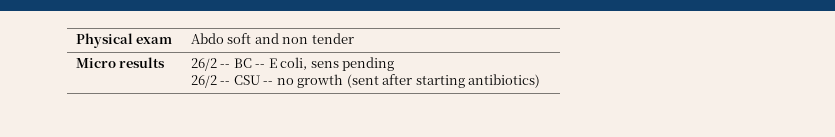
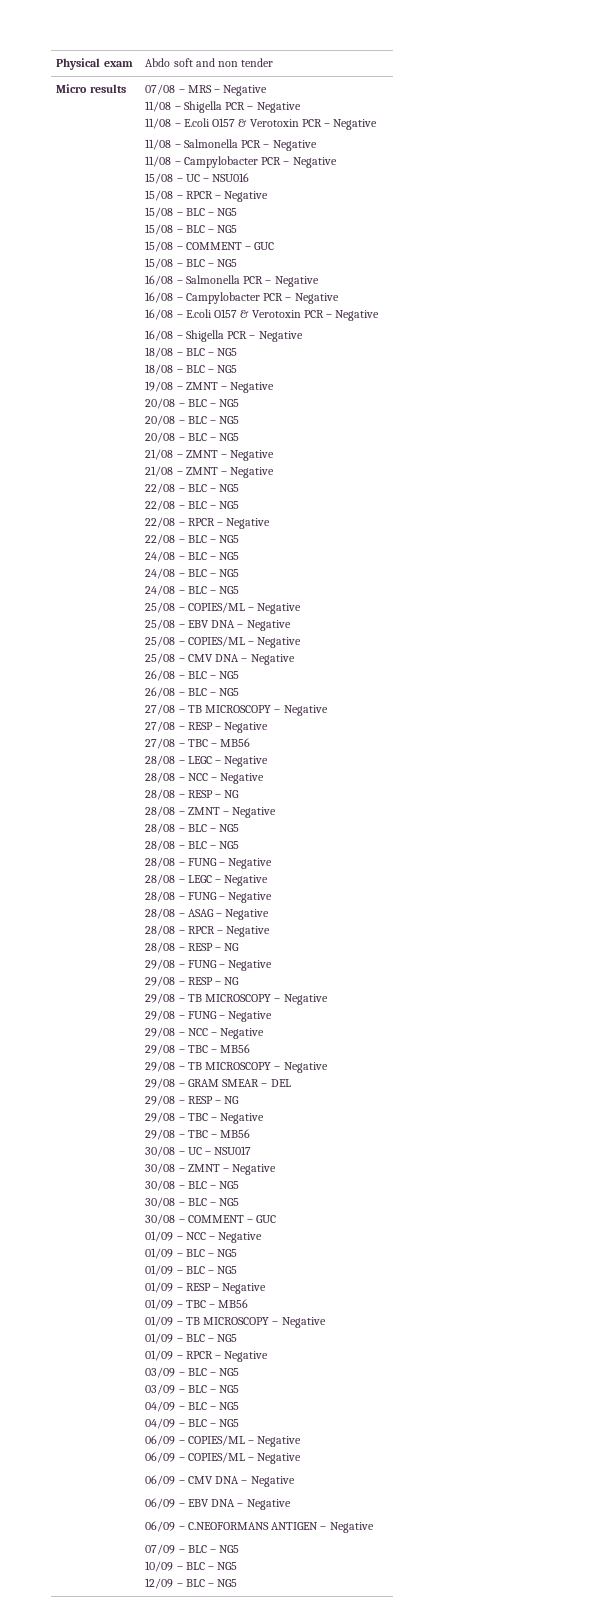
[190,57,395,71] [190,74,541,88] 26/2 -- BC -- E coli, sens pending // 26/2 -- CSU -- no growth (sent after starting antibiotics) -> [145,84,268,96] [145,101,301,113] [145,118,378,130] [145,139,317,151] [145,156,337,168] [145,173,250,184] [145,190,269,202] [145,207,238,218] [145,224,238,235] [145,241,275,252] [145,258,238,269] [145,275,319,287] [145,292,339,304] [145,309,380,321] [145,330,303,342] [145,347,238,358] [145,364,238,375] [145,381,275,393] [145,398,240,409] [145,415,240,426] [145,432,240,443] [145,449,275,461] [145,466,275,478] [145,483,240,494] [145,500,240,511] [145,517,271,529] [145,534,240,545] [145,551,240,562] [145,568,240,579] [145,585,240,596] [145,602,302,614] [145,619,291,631] [145,636,302,648] [145,653,295,665] [145,670,240,681] [145,687,240,698] [145,704,328,716] [145,721,269,733] [145,738,251,749] [145,755,269,767] [145,772,265,784] [145,789,240,800] [145,806,277,818] [145,823,240,834] [145,840,240,851] [145,857,273,869] [145,874,269,886] [145,891,273,903] [145,908,270,920] [145,925,271,937] [145,942,240,953] [145,959,273,971] [145,976,240,987] [145,993,328,1005] [145,1010,273,1022] [145,1027,265,1039] [145,1044,251,1055] [145,1061,328,1073] [145,1078,291,1089] [145,1095,240,1106] [145,1112,265,1124] [145,1129,251,1140] [145,1146,252,1157] [145,1163,277,1175] [145,1180,240,1191] [145,1197,240,1208] [145,1214,277,1225] [145,1231,263,1243] [145,1248,238,1259] [145,1265,238,1276] [145,1282,267,1294] [145,1299,249,1310] [145,1316,326,1328] [145,1333,238,1344] [145,1350,269,1362] [145,1367,240,1378] [145,1384,240,1395] [145,1401,240,1412] [145,1418,240,1429] [145,1435,302,1447] [145,1452,302,1464] [145,1475,295,1487] [145,1498,291,1510] [145,1521,374,1533] [145,1544,240,1555] [145,1561,238,1572] [145,1578,238,1589] 07/08 – MRS – Negative // 11/08 – Shigella PCR – Negative // 11/08 – E.coli O157 & Verotoxin PCR – Negative // 11/08 – Salmonella PCR – Negative // 11/08 – Campylobacter PCR – Negative // 15/08 – UC – NSU016 // 15/08 – RPCR – Negative // 15/08 – BLC – NG5 // 15/08 – BLC – NG5 // 15/08 – COMMENT – GUC // 15/08 – BLC – NG5 // 16/08 – Salmonella PCR – Negative // 16/08 – Campylobacter PCR – Negative // 16/08 – E.coli O157 & Verotoxin PCR – Negative // 16/08 – Shigella PCR – Negative // 18/08 – BLC – NG5 // 18/08 – BLC – NG5 // 19/08 – ZMNT – Negative // 20/08 – BLC – NG5 // 20/08 – BLC – NG5 // 20/08 – BLC – NG5 // 21/08 – ZMNT – Negative // 21/08 – ZMNT – Negative // 22/08 – BLC – NG5 // 22/08 – BLC – NG5 // 22/08 – RPCR – Negative // 22/08 – BLC – NG5 // 24/08 – BLC – NG5 // 24/08 – BLC – NG5 // 24/08 – BLC – NG5 // 25/08 – COPIES/ML – Negative // 25/08 – EBV DNA – Negative // 25/08 – COPIES/ML – Negative // 25/08 – CMV DNA – Negative // 26/08 – BLC – NG5 // 26/08 – BLC – NG5 // 27/08 – TB MICROSCOPY – Negative // 27/08 – RESP – Negative // 27/08 – TBC – MB56 // 28/08 – LEGC – Negative // 28/08 – NCC – Negative // 28/08 – RESP – NG // 28/08 – ZMNT – Negative // 28/08 – BLC – NG5 // 28/08 – BLC – NG5 // 28/08 – FUNG – Negative // 28/08 – LEGC – Negative // 28/08 – FUNG – Negative // 28/08 – ASAG – Negative // 28/08 – RPCR – Negative // 28/08 – RESP – NG // 29/08 – FUNG – Negative // 29/08 – RESP – NG // 29/08 – TB MICROSCOPY – Negative // 29/08 – FUNG – Negative // 29/08 – NCC – Negative // 29/08 – TBC – MB56 // 29/08 – TB MICROSCOPY – Negative // 29/08 – GRAM SMEAR – DEL // 29/08 – RESP – NG // 29/08 – TBC – Negative // 29/08 – TBC – MB56 // 30/08 – UC – NSU017 // 30/08 – ZMNT – Negative // 30/08 – BLC – NG5 // 30/08 – BLC – NG5 // 30/08 – COMMENT – GUC // 01/09 – NCC – Negative // 01/09 – BLC – NG5 // 01/09 – BLC – NG5 // 01/09 – RESP – Negative // 01/09 – TBC – MB56 // 01/09 – TB MICROSCOPY – Negative // 01/09 – BLC – NG5 // 01/09 – RPCR – Negative // 03/09 – BLC – NG5 // 03/09 – BLC – NG5 // 04/09 – BLC – NG5 // 04/09 – BLC – NG5 // 06/09 – COPIES/ML – Negative // 06/09 – COPIES/ML – Negative // 06/09 – CMV DNA – Negative // 06/09 – EBV DNA – Negative // 06/09 – C.NEOFORMANS ANTIGEN – Negative // 07/09 – BLC – NG5 // 10/09 – BLC – NG5 // 12/09 – BLC – NG5

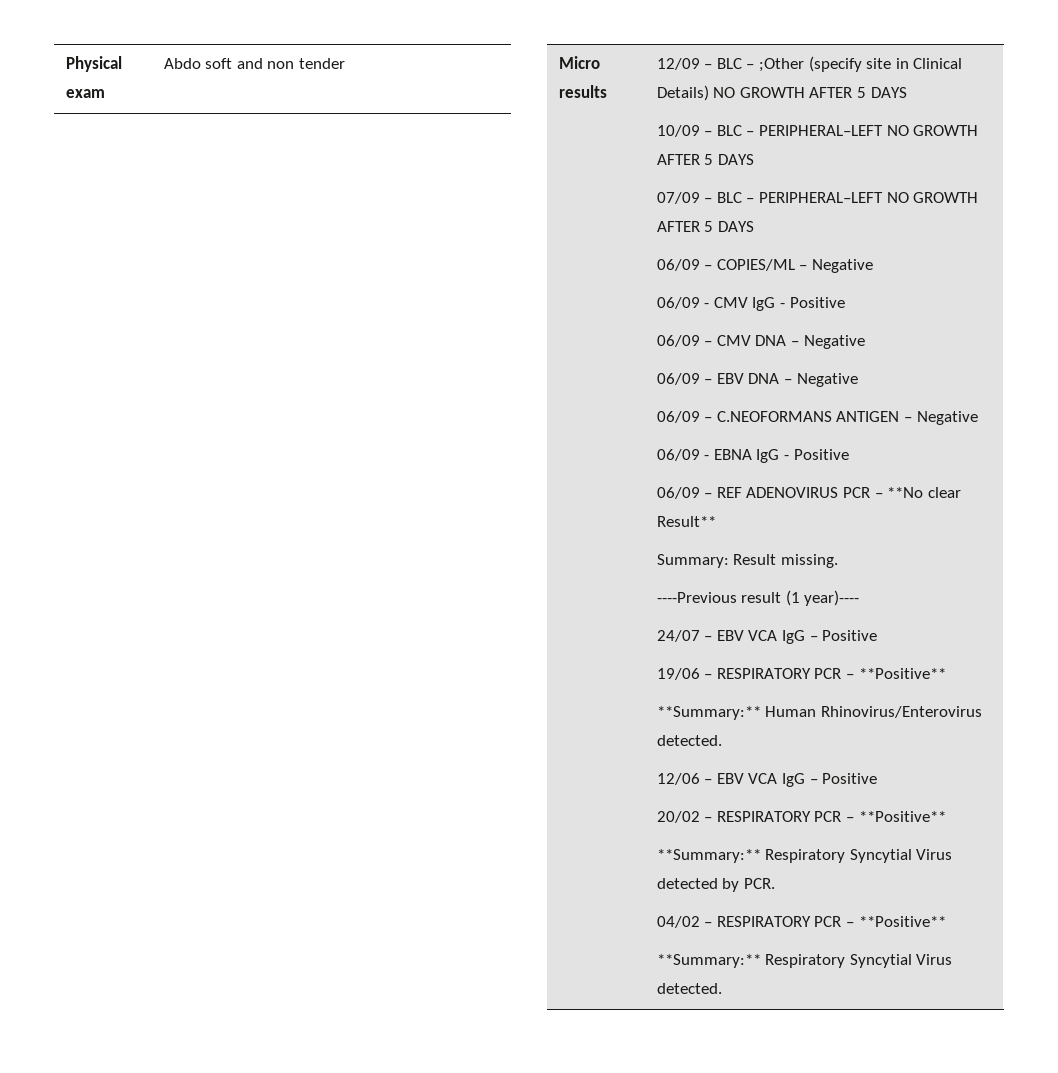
[145,84,268,96] [145,101,301,113] [145,118,378,130] [145,139,317,151] [145,156,337,168] [145,173,250,184] [145,190,269,202] [145,207,238,218] [145,224,238,235] [145,241,275,252] [145,258,238,269] [145,275,319,287] [145,292,339,304] [145,309,380,321] [145,330,303,342] [145,347,238,358] [145,364,238,375] [145,381,275,393] [145,398,240,409] [145,415,240,426] [145,432,240,443] [145,449,275,461] [145,466,275,478] [145,483,240,494] [145,500,240,511] [145,517,271,529] [145,534,240,545] [145,551,240,562] [145,568,240,579] [145,585,240,596] [145,602,302,614] [145,619,291,631] [145,636,302,648] [145,653,295,665] [145,670,240,681] [145,687,240,698] [145,704,328,716] [145,721,269,733] [145,738,251,749] [145,755,269,767] [145,772,265,784] [145,789,240,800] [145,806,277,818] [145,823,240,834] [145,840,240,851] [145,857,273,869] [145,874,269,886] [145,891,273,903] [145,908,270,920] [145,925,271,937] [145,942,240,953] [145,959,273,971] [145,976,240,987] [145,993,328,1005] [145,1010,273,1022] [145,1027,265,1039] [145,1044,251,1055] [145,1061,328,1073] [145,1078,291,1089] [145,1095,240,1106] [145,1112,265,1124] [145,1129,251,1140] [145,1146,252,1157] [145,1163,277,1175] [145,1180,240,1191] [145,1197,240,1208] [145,1214,277,1225] [145,1231,263,1243] [145,1248,238,1259] [145,1265,238,1276] [145,1282,267,1294] [145,1299,249,1310] [145,1316,326,1328] [145,1333,238,1344] [145,1350,269,1362] [145,1367,240,1378] [145,1384,240,1395] [145,1401,240,1412] [145,1418,240,1429] [145,1435,302,1447] [145,1452,302,1464] 07/08 – MRS – Negative // 11/08 – Shigella PCR – Negative // 11/08 – E.coli O157 & Verotoxin PCR – Negative // 11/08 – Salmonella PCR – Negative // 11/08 – Campylobacter PCR – Negative // 15/08 – UC – NSU016 // 15/08 – RPCR – Negative // 15/08 – BLC – NG5 // 15/08 – BLC – NG5 // 15/08 – COMMENT – GUC // 15/08 – BLC – NG5 // 16/08 – Salmonella PCR – Negative // 16/08 – Campylobacter PCR – Negative // 16/08 – E.coli O157 & Verotoxin PCR – Negative // 16/08 – Shigella PCR – Negative // 18/08 – BLC – NG5 // 18/08 – BLC – NG5 // 19/08 – ZMNT – Negative // 20/08 – BLC – NG5 // 20/08 – BLC – NG5 // 20/08 – BLC – NG5 // 21/08 – ZMNT – Negative // 21/08 – ZMNT – Negative // 22/08 – BLC – NG5 // 22/08 – BLC – NG5 // 22/08 – RPCR – Negative // 22/08 – BLC – NG5 // 24/08 – BLC – NG5 // 24/08 – BLC – NG5 // 24/08 – BLC – NG5 // 25/08 – COPIES/ML – Negative // 25/08 – EBV DNA – Negative // 25/08 – COPIES/ML – Negative // 25/08 – CMV DNA – Negative // 26/08 – BLC – NG5 // 26/08 – BLC – NG5 // 27/08 – TB MICROSCOPY – Negative // 27/08 – RESP – Negative // 27/08 – TBC – MB56 // 28/08 – LEGC – Negative // 28/08 – NCC – Negative // 28/08 – RESP – NG // 28/08 – ZMNT – Negative // 28/08 – BLC – NG5 // 28/08 – BLC – NG5 // 28/08 – FUNG – Negative // 28/08 – LEGC – Negative // 28/08 – FUNG – Negative // 28/08 – ASAG – Negative // 28/08 – RPCR – Negative // 28/08 – RESP – NG // 29/08 – FUNG – Negative // 29/08 – RESP – NG // 29/08 – TB MICROSCOPY – Negative // 29/08 – FUNG – Negative // 29/08 – NCC – Negative // 29/08 – TBC – MB56 // 29/08 – TB MICROSCOPY – Negative // 29/08 – GRAM SMEAR – DEL // 29/08 – RESP – NG // 29/08 – TBC – Negative // 29/08 – TBC – MB56 // 30/08 – UC – NSU017 // 30/08 – ZMNT – Negative // 30/08 – BLC – NG5 // 30/08 – BLC – NG5 // 30/08 – COMMENT – GUC // 01/09 – NCC – Negative // 01/09 – BLC – NG5 // 01/09 – BLC – NG5 // 01/09 – RESP – Negative // 01/09 – TBC – MB56 // 01/09 – TB MICROSCOPY – Negative // 01/09 – BLC – NG5 // 01/09 – RPCR – Negative // 03/09 – BLC – NG5 // 03/09 – BLC – NG5 // 04/09 – BLC – NG5 // 04/09 – BLC – NG5 // 06/09 – COPIES/ML – Negative // 06/09 – COPIES/ML – Negative -> [656,56,963,72] [656,85,907,101] [656,125,979,137] [656,154,754,165] [656,192,979,204] [656,221,754,232] [656,259,873,273] [656,297,845,311] 12/09 – BLC – ;Other (specify site in Clinical Details) NO GROWTH AFTER 5 DAYS // 10/09 – BLC – PERIPHERAL–LEFT NO GROWTH AFTER 5 DAYS // 07/09 – BLC – PERIPHERAL–LEFT NO GROWTH AFTER 5 DAYS // 06/09 – COPIES/ML – Negative // 06/09 - CMV IgG - Positive
[145,1544,240,1555] [145,1561,238,1572] [145,1578,238,1589] 07/09 – BLC – NG5 // 10/09 – BLC – NG5 // 12/09 – BLC – NG5 -> [656,449,849,463] [656,487,961,499] [656,516,716,527] [656,554,838,568] [656,590,860,606] [656,630,878,644] [656,668,946,680] [656,706,982,720] [656,735,722,746] [656,773,878,787] [656,811,946,823] [656,849,953,863] [656,878,775,892] [656,916,946,928] [656,954,953,968] [656,983,722,994] 06/09 - EBNA IgG - Positive // 06/09 – REF ADENOVIRUS PCR – **No clear Result** // Summary: Result missing. // ----Previous result (1 year)---- // 24/07 – EBV VCA IgG – Positive // 19/06 – RESPIRATORY PCR – **Positive** // **Summary:** Human Rhinovirus/Enterovirus detected. // 12/06 – EBV VCA IgG – Positive // 20/02 – RESPIRATORY PCR – **Positive** // **Summary:** Respiratory Syncytial Virus detected by PCR. // 04/02 – RESPIRATORY PCR – **Positive** // **Summary:** Respiratory Syncytial Virus detected.

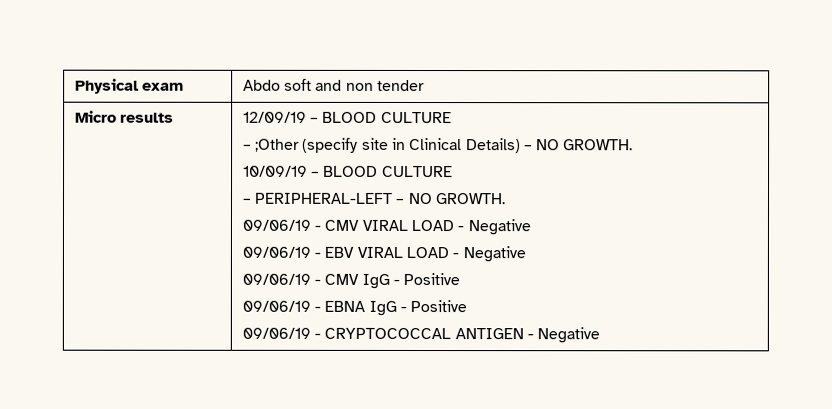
[656,58,742,70] 12/09 – BLC -> [242,111,452,124] 12/09/19 – BLOOD CULTURE //
[713,87,907,98] [656,125,979,137] [656,154,754,165] [656,192,979,204] [656,221,754,232] [656,259,873,273] [656,297,700,309] NO GROWTH AFTER 5 DAYS // 10/09 – BLC – PERIPHERAL–LEFT NO GROWTH AFTER 5 DAYS // 07/09 – BLC – PERIPHERAL–LEFT NO GROWTH AFTER 5 DAYS // 06/09 – COPIES/ML – Negative // 06/09 -> [523,139,634,151] [242,165,453,178] [242,192,506,205] [241,219,531,236] [241,246,526,263] [241,273,311,285] – NO GROWTH. // 10/09/19 – BLOOD CULTURE // – PERIPHERAL-LEFT – NO GROWTH. // 09/06/19 - CMV VIRAL LOAD - Negative // 09/06/19 - EBV VIRAL LOAD - Negative // 09/06/19
[656,335,865,349] [656,373,858,387] [656,411,978,425] [656,449,700,461] 06/09 – CMV DNA – Negative // 06/09 – EBV DNA – Negative // 06/09 – C.NEOFORMANS ANTIGEN – Negative // 06/09 -> [241,300,311,312] 09/06/19
[656,487,961,499] [656,516,716,527] [656,554,838,568] [656,590,860,606] [656,630,878,644] [656,668,946,680] [656,706,982,720] [656,735,722,746] [656,773,878,787] [656,811,946,823] [656,849,953,863] [656,878,775,892] [656,916,946,928] [656,954,953,968] [656,983,722,994] 06/09 – REF ADENOVIRUS PCR – **No clear Result** // Summary: Result missing. // ----Previous result (1 year)---- // 24/07 – EBV VCA IgG – Positive // 19/06 – RESPIRATORY PCR – **Positive** // **Summary:** Human Rhinovirus/Enterovirus detected. // 12/06 – EBV VCA IgG – Positive // 20/02 – RESPIRATORY PCR – **Positive** // **Summary:** Respiratory Syncytial Virus detected by PCR. // 04/02 – RESPIRATORY PCR – **Positive** // **Summary:** Respiratory Syncytial Virus detected. -> [241,327,601,344] 09/06/19 - CRYPTOCOCCAL ANTIGEN - Negative

